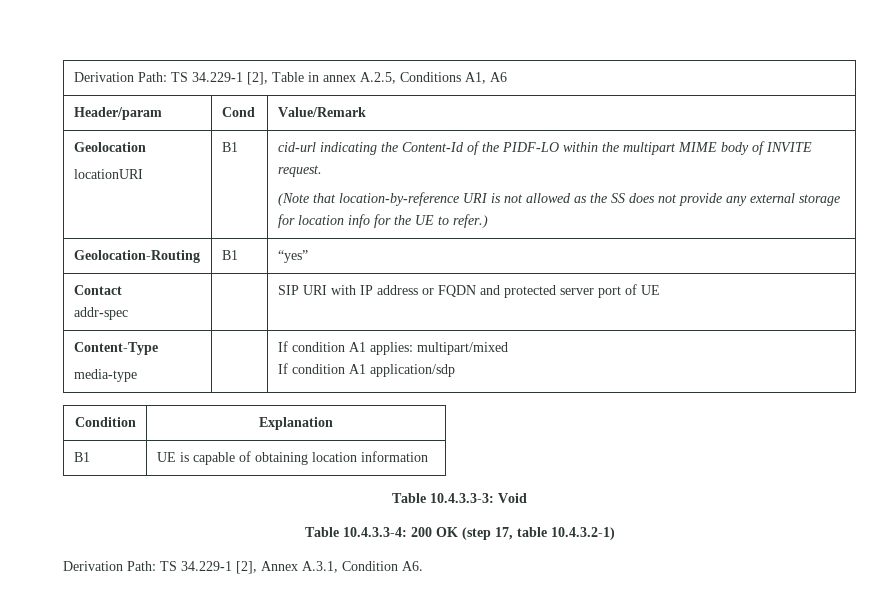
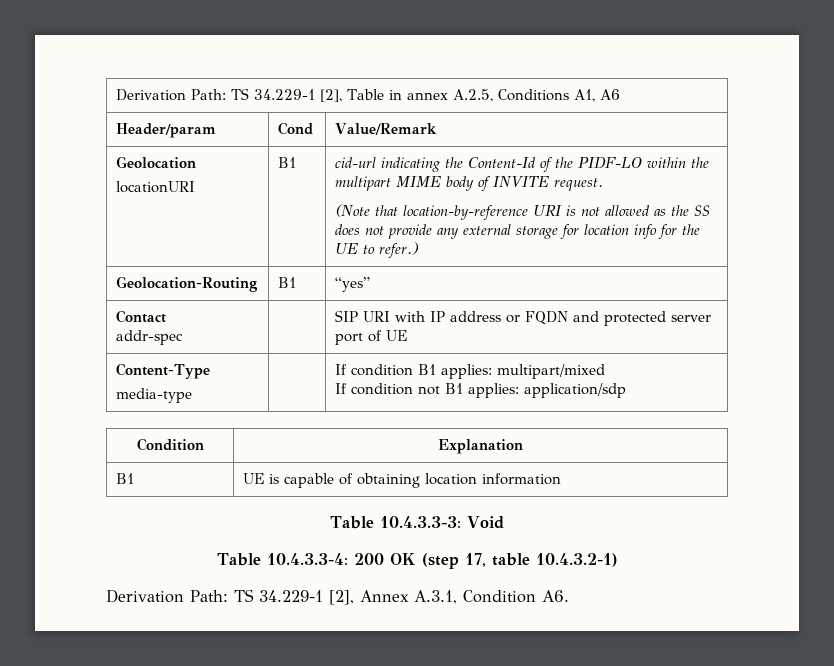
[348,342,366,352] A1 -> [418,364,437,375] B1
[348,364,366,374] A1 -> [418,383,520,398] not B1 applies:

